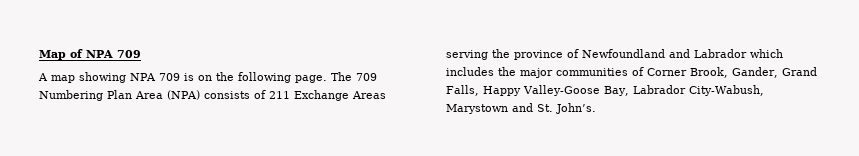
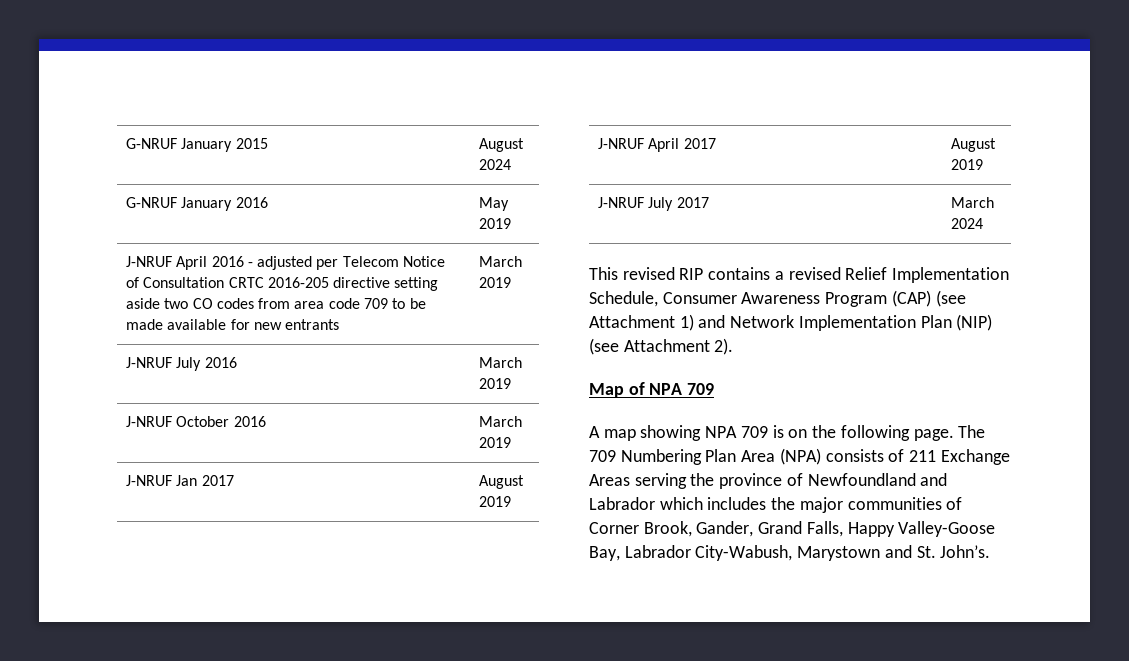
(39, 55) none -> [125,138,268,152] [478,138,524,152] [478,159,511,170] [125,197,268,211] [478,197,509,211] [478,218,511,229] [125,256,446,270] [125,277,439,291] [125,298,426,309] [125,319,340,330] [478,256,522,267] [478,277,511,288] [125,357,237,371] [478,357,522,368] [478,378,511,389] [125,416,266,427] [478,416,522,427] [478,437,511,448] [125,475,234,486] [478,475,524,489] [478,496,511,507] [597,138,716,152] [950,138,996,152] [950,159,983,170] [597,197,709,211] [950,197,994,208] [950,218,983,229] [589,267,1010,283] [589,290,966,307] [589,314,993,331] [589,338,734,355] G-NRUF January 2015 | August 2024 // G-NRUF January 2016 | May 2019 // J-NRUF April 2016 - adjusted per Telecom Notice of Consultation CRTC 2016-205 directive setting aside two CO codes from area code 709 to be made available for new entrants | March 2019 // J-NRUF July 2016 | March 2019 // J-NRUF October 2016 | March 2019 // J-NRUF Jan 2017 | August 2019 // J-NRUF April 2017 | August 2019 // J-NRUF July 2017 | March 2024 // This revised RIP contains a revised Relief Implementation Schedule, Consumer Awareness Program (CAP) (see Attachment 1) and Network Implementation Plan (NIP) (see Attachment 2). //

